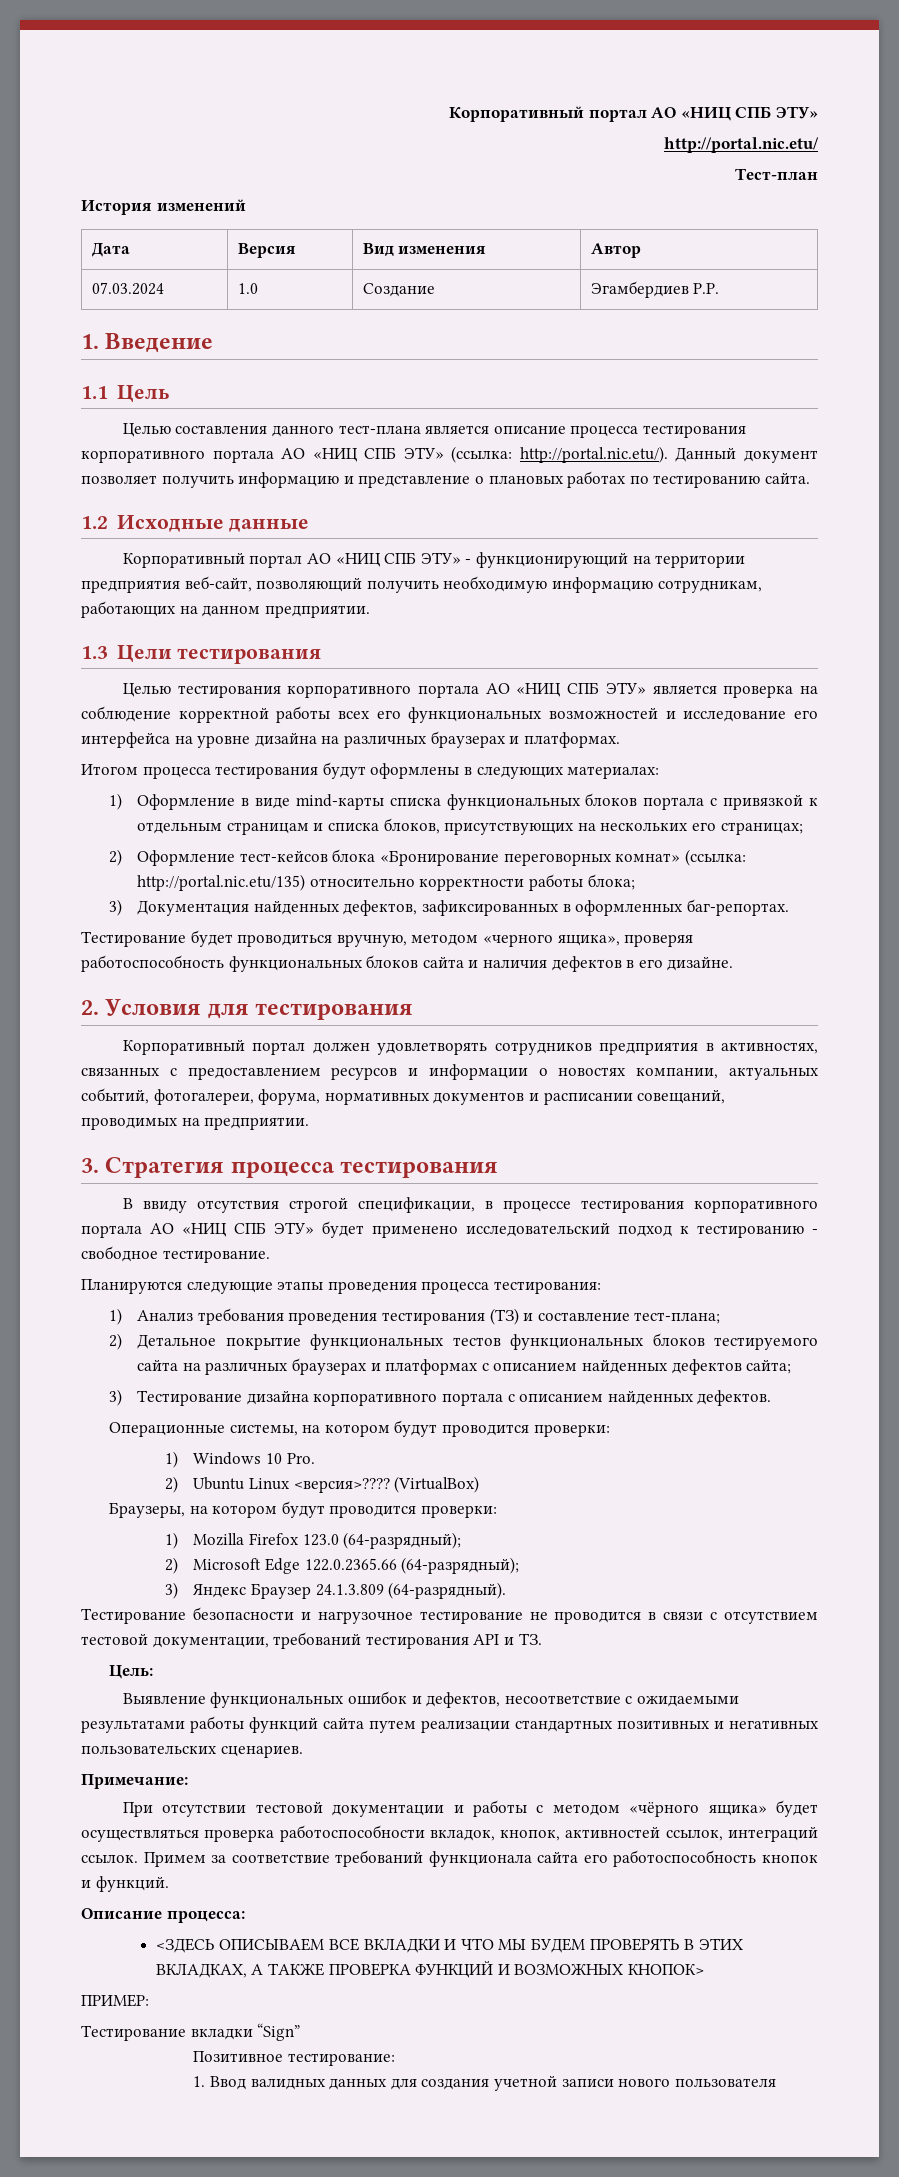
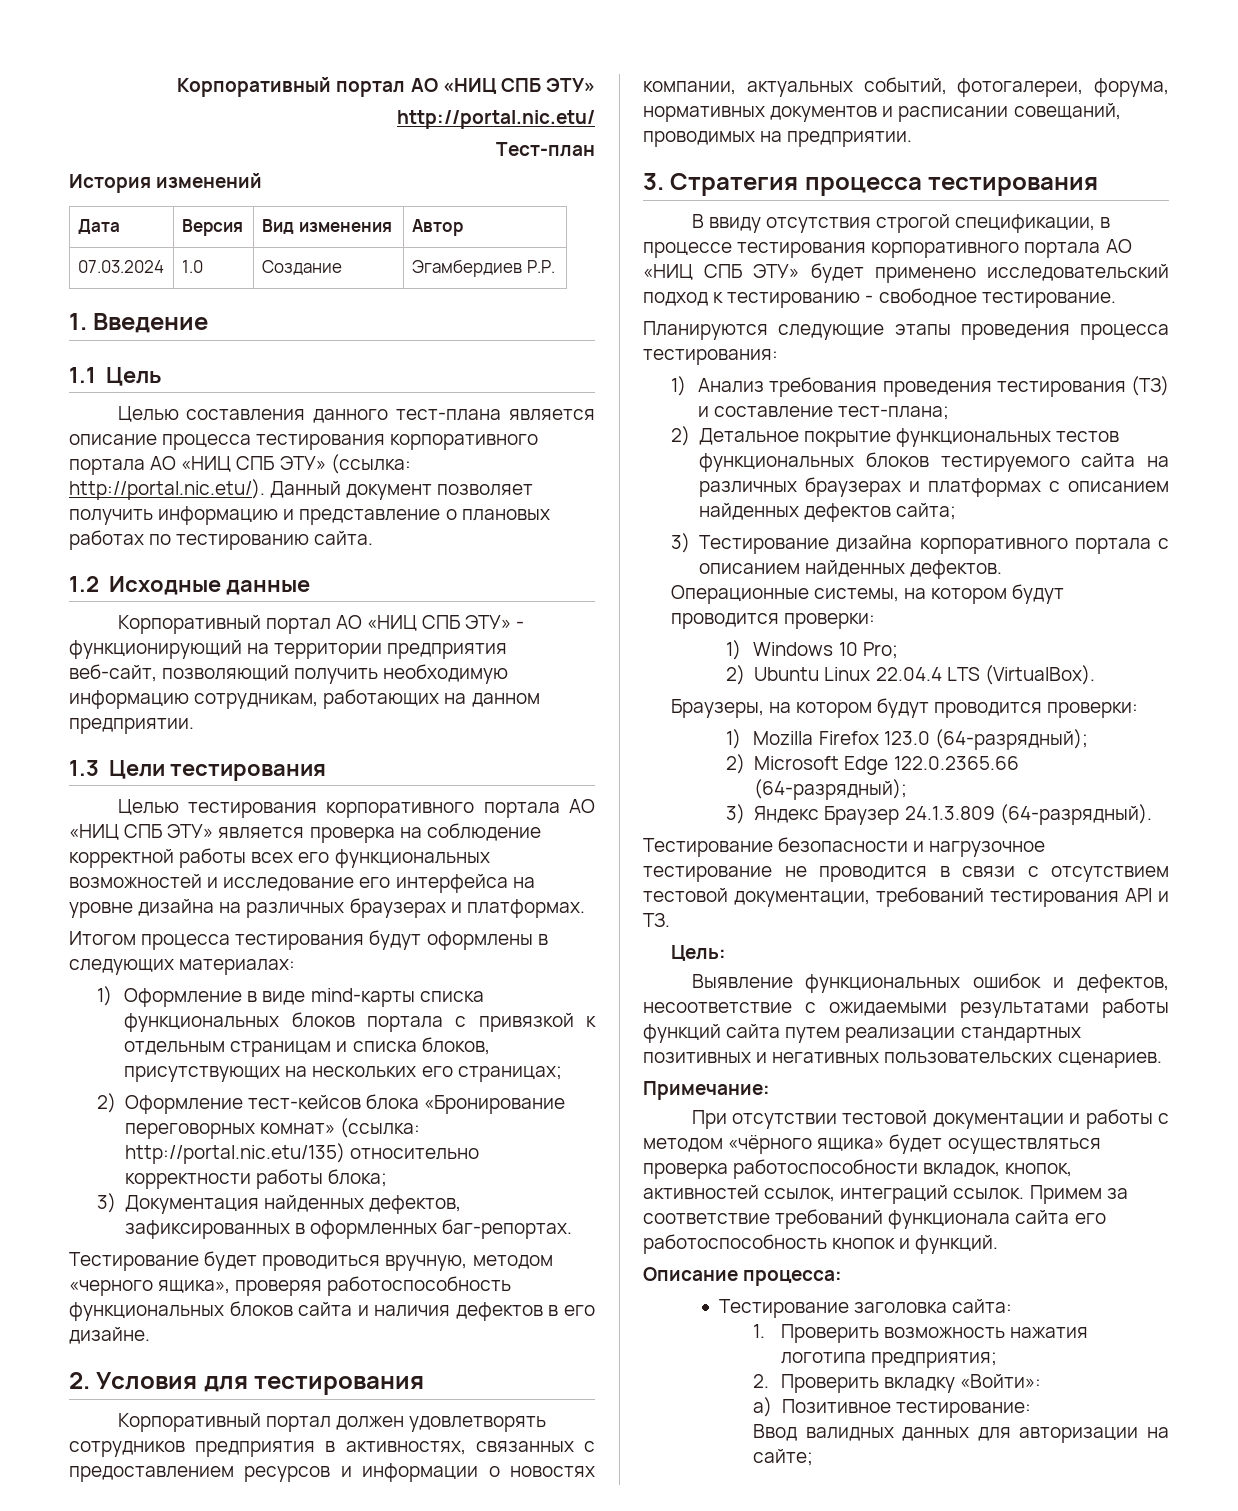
[286,1453,315,1464] Pro. -> [862,642,898,659] Pro;
[293,1476,480,1493] <версия>???? (VirtualBox) -> [875,665,1095,685] 22.04.4 LTS (VirtualBox).
[155,1938,743,1953] [155,1961,705,1978] [81,1994,149,2007] [81,2023,301,2041] <ЗДЕСЬ ОПИСЫВАЕМ ВСЕ ВКЛАДКИ И ЧТО МЫ БУДЕМ ПРОВЕРЯТЬ В ЭТИХ ВКЛАДКАХ, А ТАКЖЕ ПРОВЕРКА ФУНКЦИЙ И ВОЗМОЖНЫХ КНОПОК> // ПРИМЕР: // Тестирование вкладки “Sign” // -> [719,1299,1013,1318] [753,1324,1089,1343] [780,1352,998,1368] [753,1374,1042,1393] [753,1397,773,1417] Тестирование заголовка сайта: // 1. Проверить возможность нажатия логотипа предприятия; // 2. Проверить вкладку «Войти»: // a)
[193,2076,206,2087] 1. -> (1032, 1410) none
[421,2075,776,2091] создания учетной записи нового пользователя -> [1019,1427,1169,1443] [753,1449,814,1466] авторизации на сайте;

